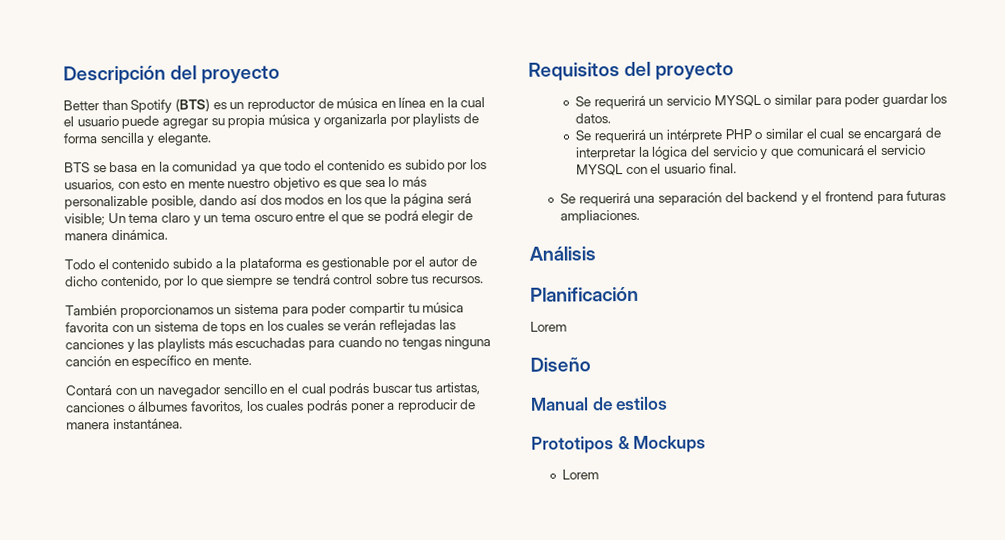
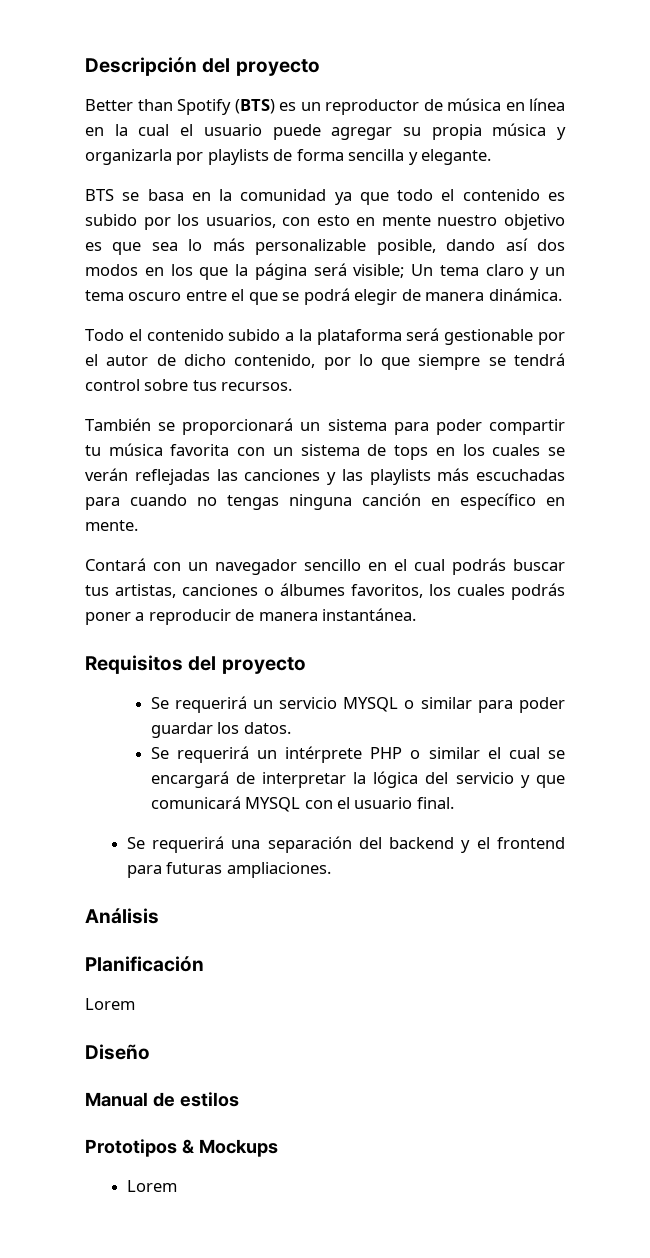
[304,260,319,268] es -> [406,328,440,341] será
[119,304,214,319] proporcionamos -> [158,418,294,435] se proporcionará
[867,144,926,156] el servicio -> (241, 802) none

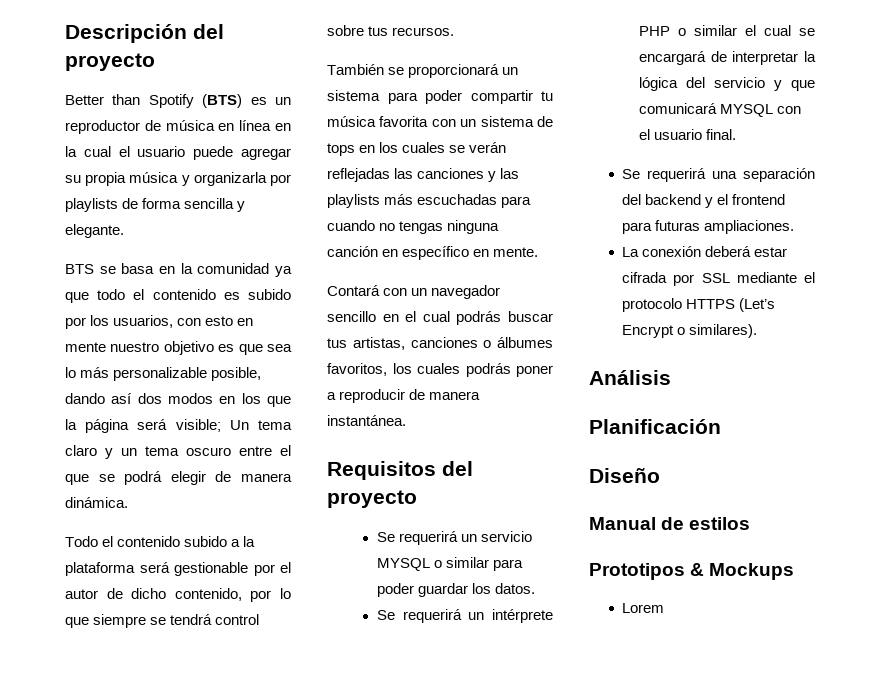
(331, 870) none -> [622,246,788,257] [622,272,815,286] [622,298,776,312] [622,324,758,338] // La conexión deberá estar cifrada por SSL mediante el protocolo HTTPS (Let’s Encrypt o similares).
[85,998,135,1010] // Lorem -> (721, 426) none

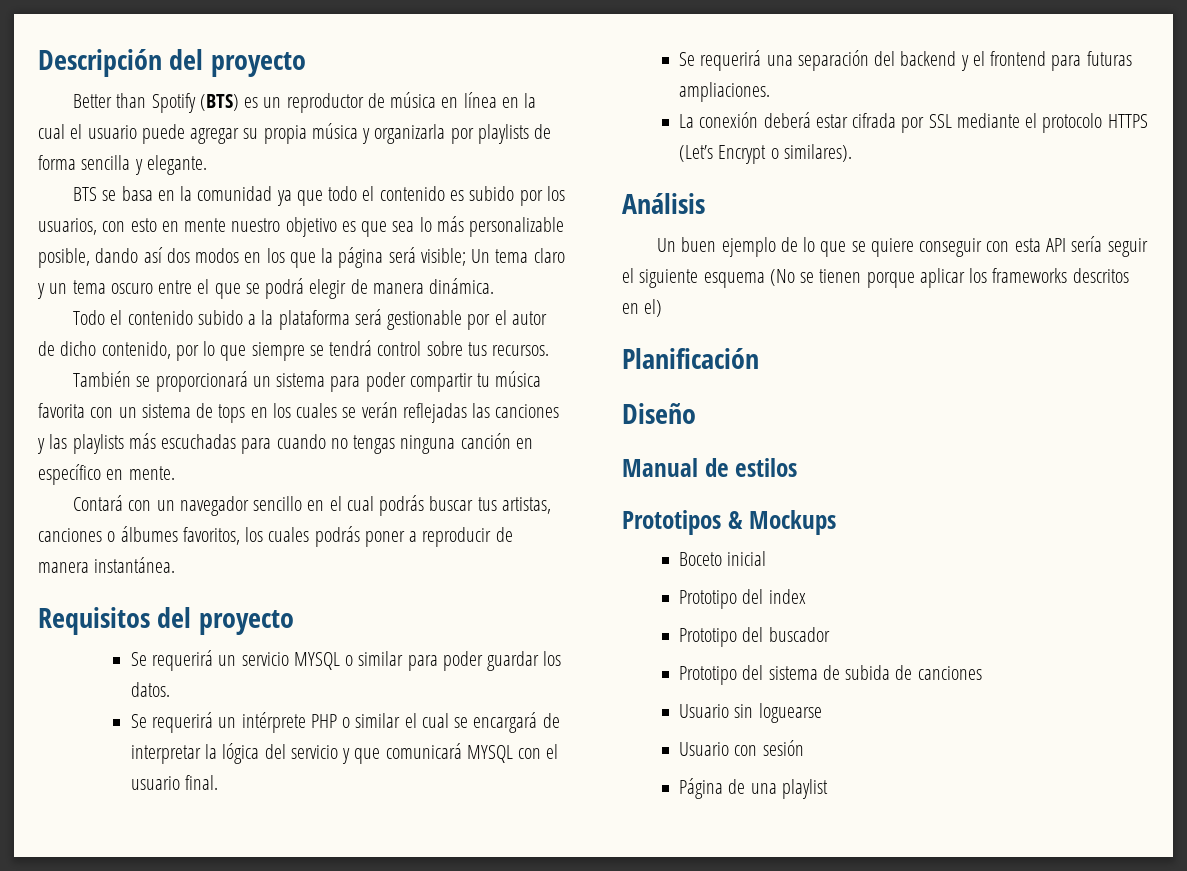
(671, 377) none -> [657,236,1148,257] [622,268,1129,288] [622,299,663,317] // Un buen ejemplo de lo que se quiere conseguir con esta API sería seguir el siguiente esquema (No se tienen porque aplicar los frameworks descritos en el)
[622,603,665,613] Lorem -> [679,551,767,566] [679,589,806,609] [679,627,830,647] [679,665,982,685] [679,703,822,723] [679,740,804,756] [679,778,828,799] Boceto inicial // Prototipo del index // Prototipo del buscador // Prototipo del sistema de subida de canciones // Usuario sin loguearse // Usuario con sesión // Página de una playlist

